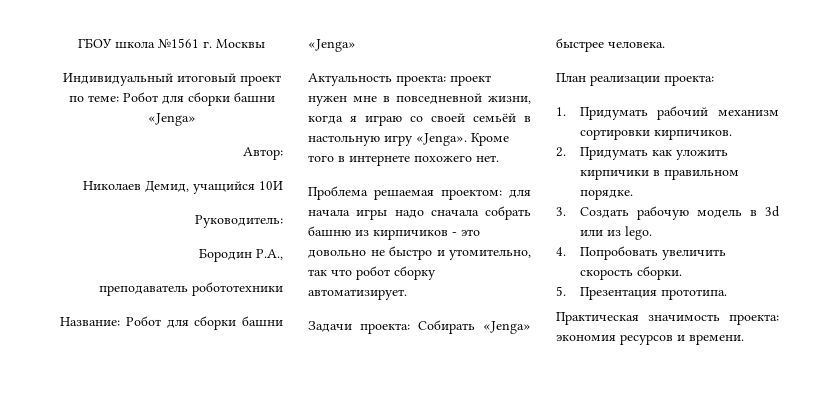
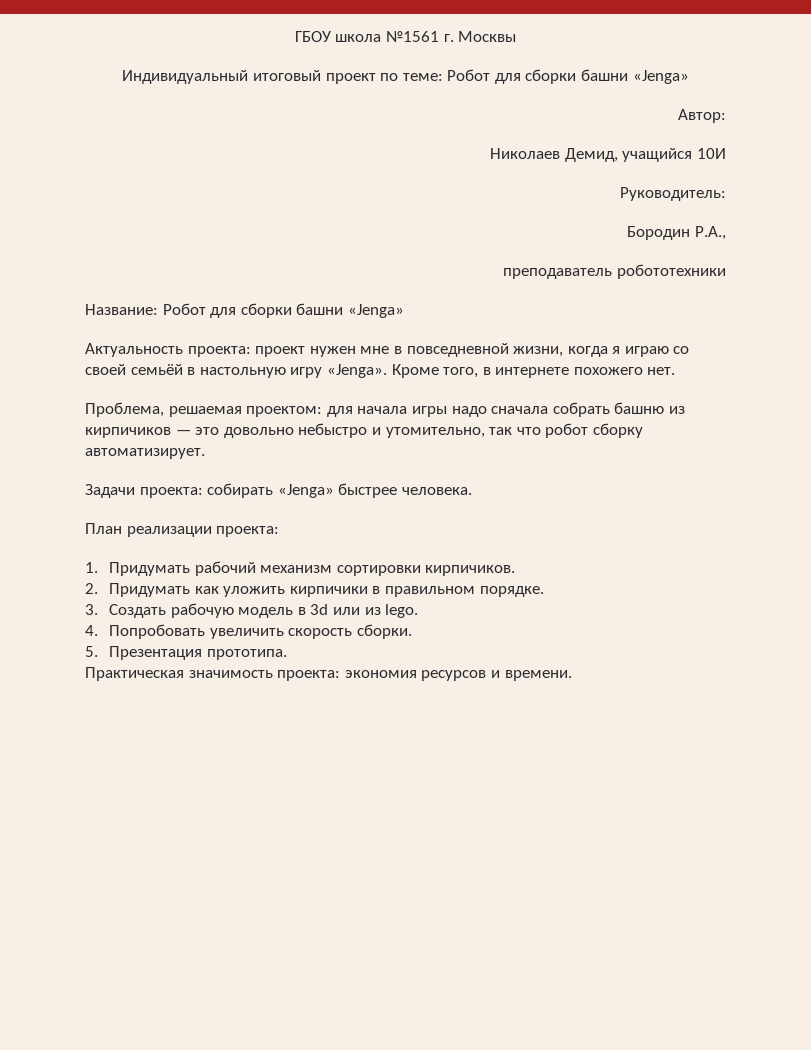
[308,155,334,162] того -> [443,367,479,378] того,
[308,186,368,200] Проблема -> [85,402,164,417] Проблема,
[452,232,457,236] - -> [175,430,191,435] —
[370,246,432,260] не быстро -> [298,423,368,438] небыстро
[418,320,475,334] Собирать -> [207,483,274,498] собирать

